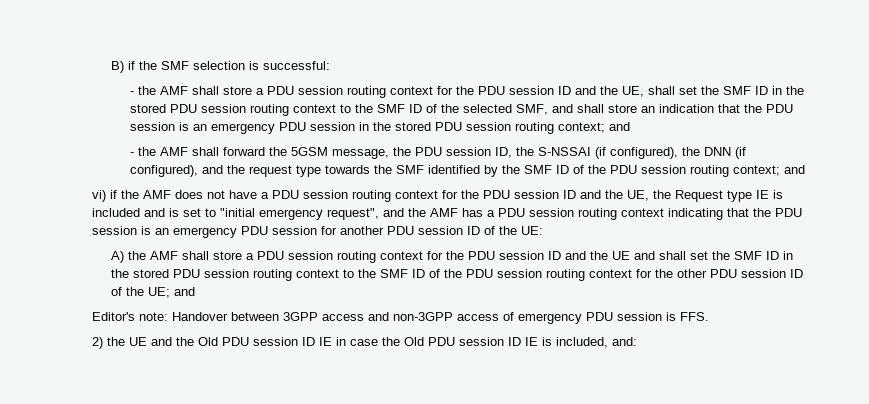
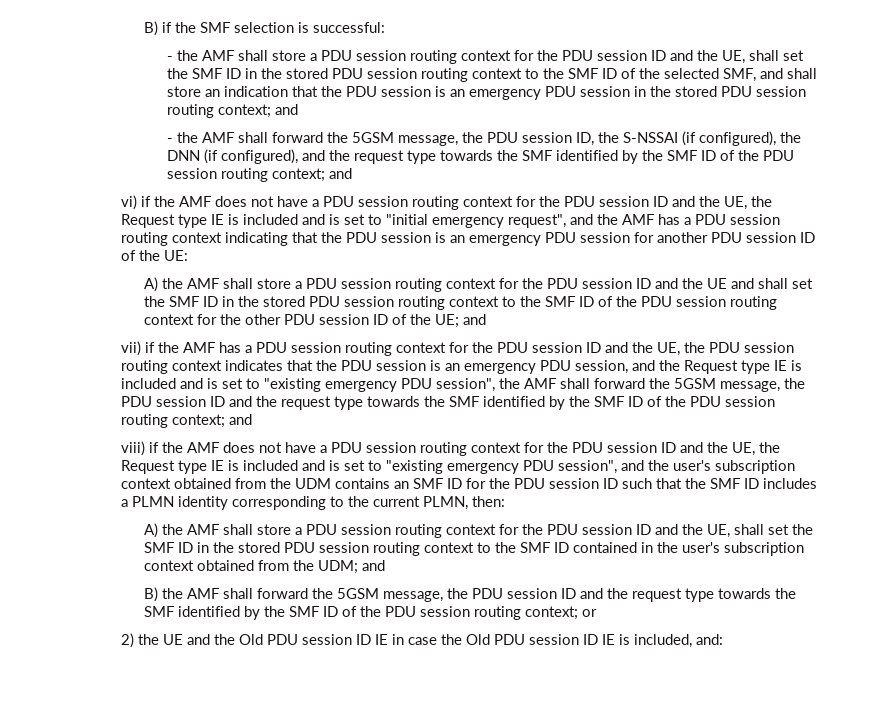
[92,312,710,324] Editor's note: Handover between 3GPP access and non-3GPP access of emergency PDU session is FFS. -> [120,341,794,356] [120,360,802,374] [120,378,805,392] [120,396,775,410] [120,414,252,428] [120,441,780,456] [120,460,795,474] [120,478,817,489] [120,496,505,510] [143,523,813,538] [143,542,804,556] [143,560,385,574] [143,587,796,602] [143,606,597,620] vii) if the AMF has a PDU session routing context for the PDU session ID and the UE, the PDU session routing context indicates that the PDU session is an emergency PDU session, and the Request type IE is included and is set to "existing emergency PDU session", the AMF shall forward the 5GSM message, the PDU session ID and the request type towards the SMF identified by the SMF ID of the PDU session routing context; and // viii) if the AMF does not have a PDU session routing context for the PDU session ID and the UE, the Request type IE is included and is set to "existing emergency PDU session", and the user's subscription context obtained from the UDM contains an SMF ID for the PDU session ID such that the SMF ID includes a PLMN identity corresponding to the current PLMN, then: // A) the AMF shall store a PDU session routing context for the PDU session ID and the UE, shall set the SMF ID in the stored PDU session routing context to the SMF ID contained in the user's subscription context obtained from the UDM; and // B) the AMF shall forward the 5GSM message, the PDU session ID and the request type towards the SMF identified by the SMF ID of the PDU session routing context; or

